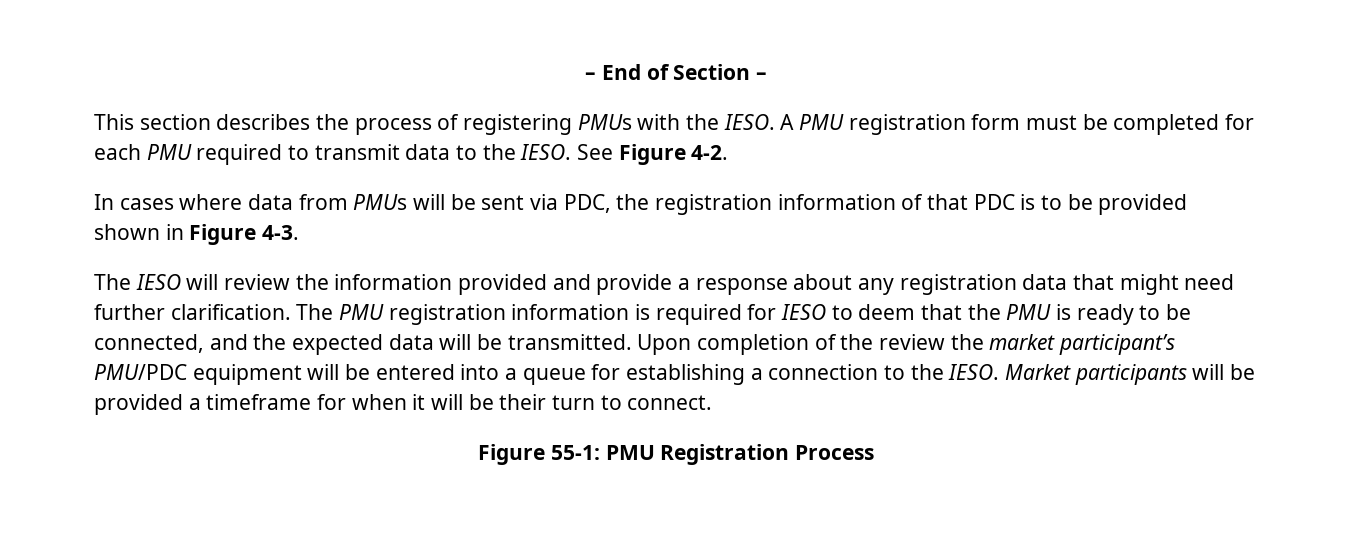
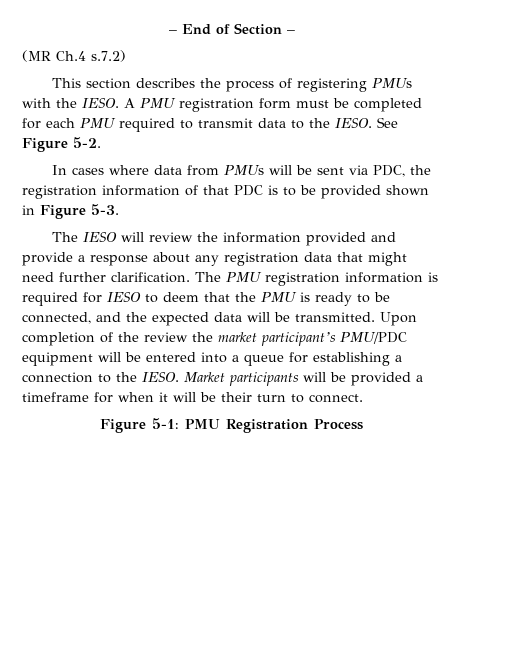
(767, 76) none -> [22,50,126,62] // (MR Ch.4 s.7.2)
[691,145,729,160] 4-2. -> [73,137,101,148] 5-2.
[262,225,300,240] 4-3. -> [91,204,119,215] 5-3.
[550,445,600,460] 55-1: -> [152,418,179,429] 5-1:

